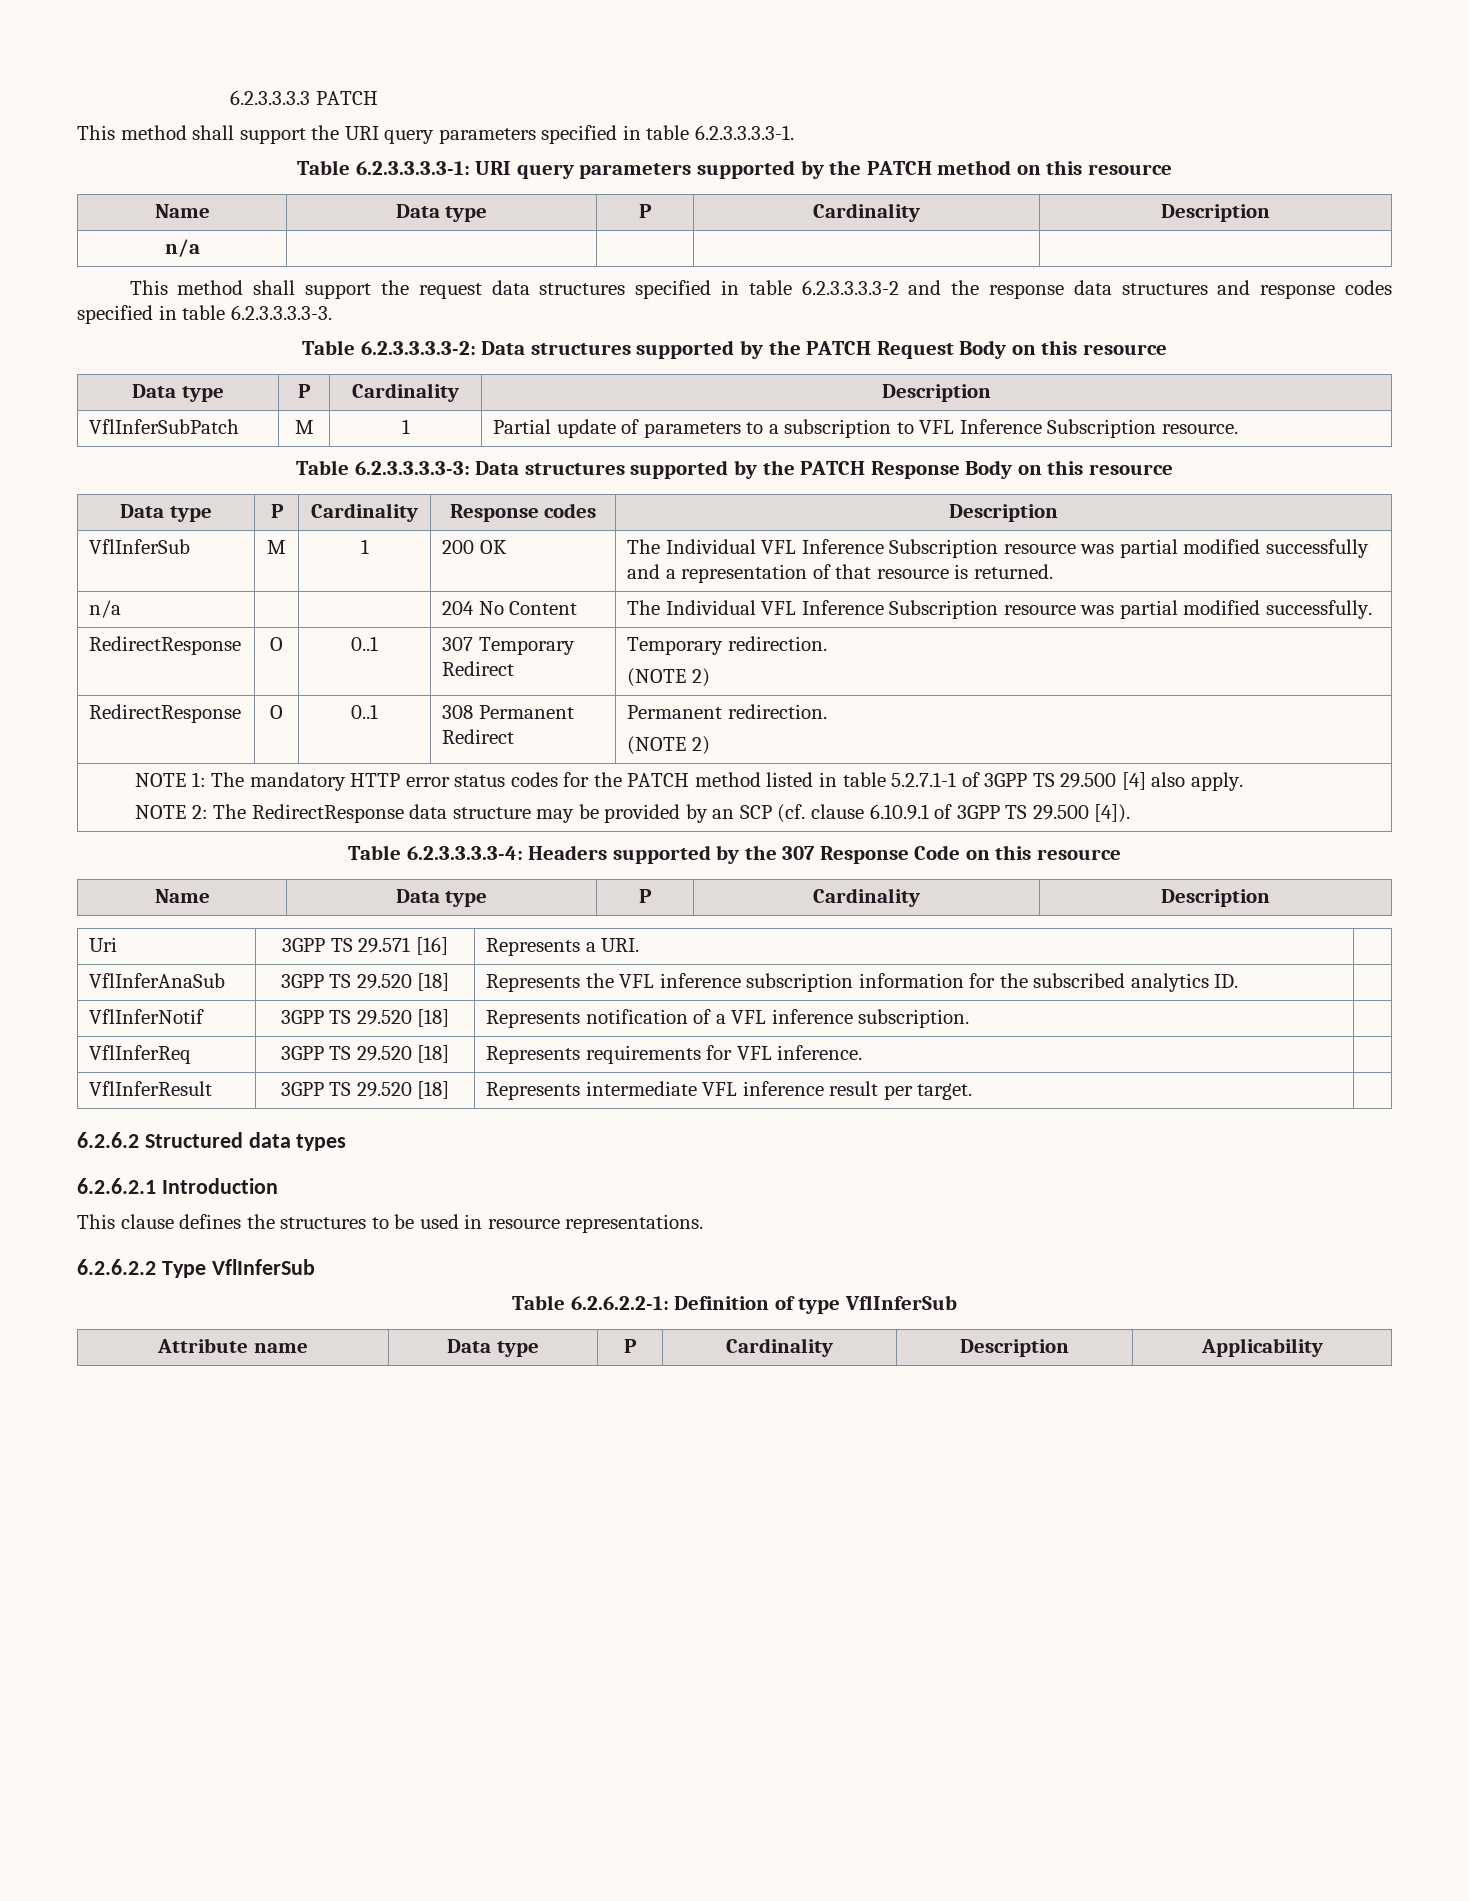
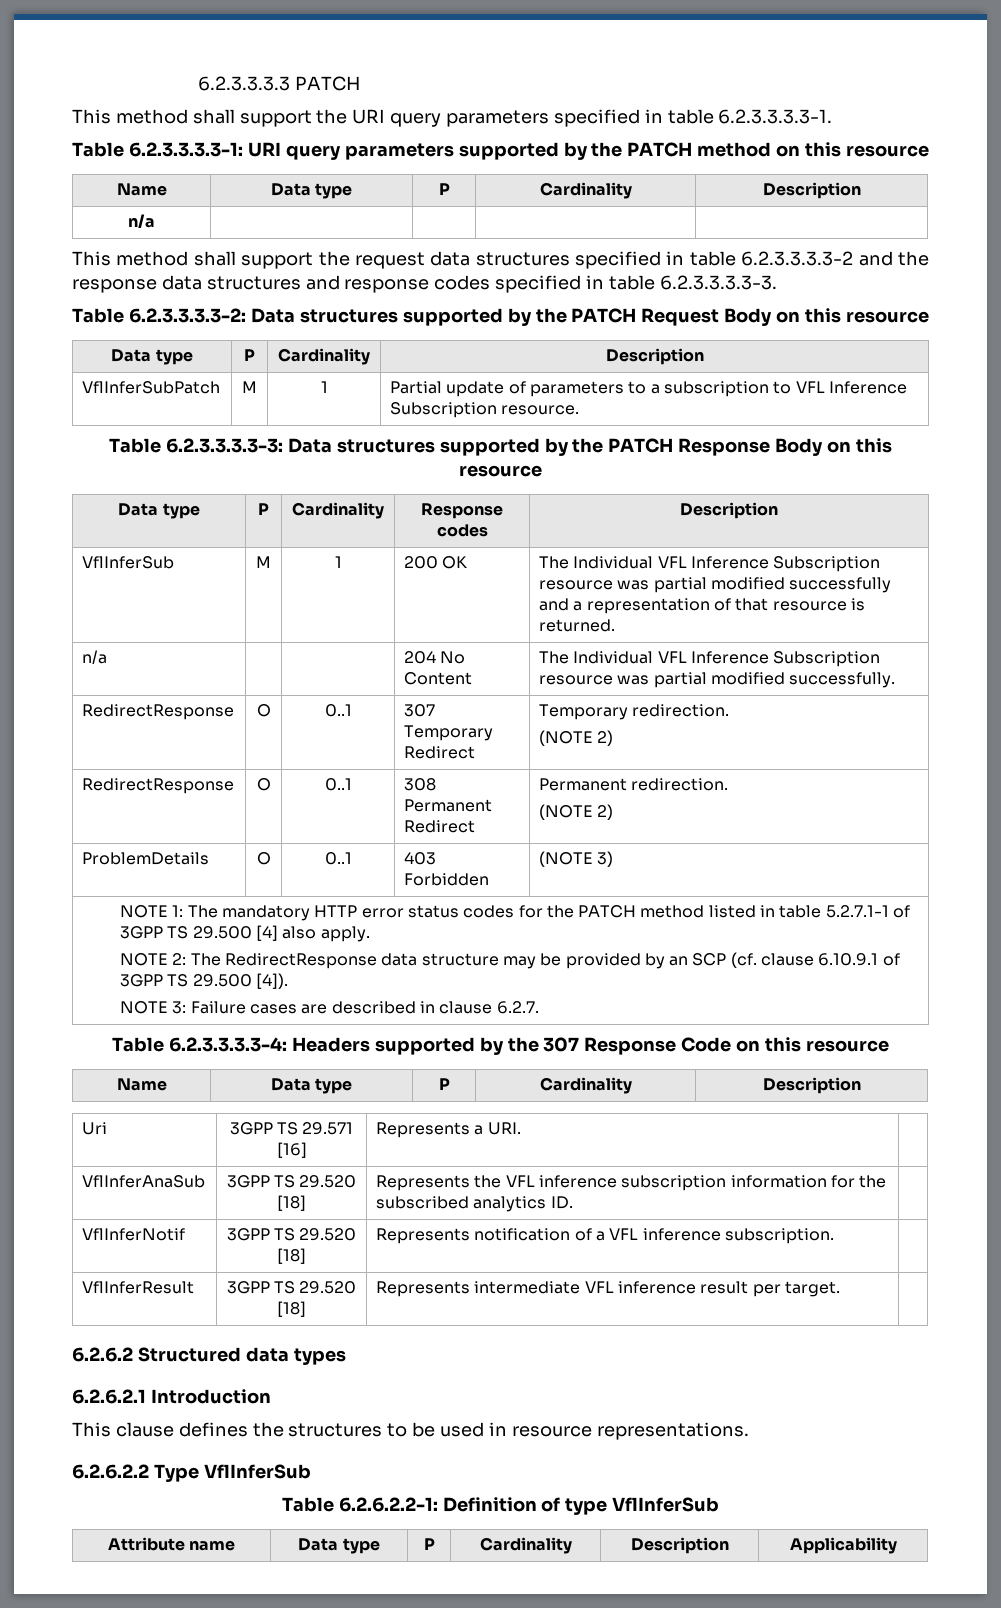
(710, 745) none -> [82,852,210,865] [256,852,271,865] [324,852,352,865] [404,852,437,865] [404,873,490,886] [539,851,614,867] // ProblemDetails | O | 0..1 | 403 Forbidden | (NOTE 3)
(1131, 813) none -> [119,1001,539,1014] // NOTE 3: Failure cases are described in clause 6.2.7.
[89,1045,192,1064] [280,1045,450,1063] [486,1045,863,1064] // VflInferReq | 3GPP TS 29.520 [18] | Represents requirements for VFL inference. | -> (835, 1236) none

